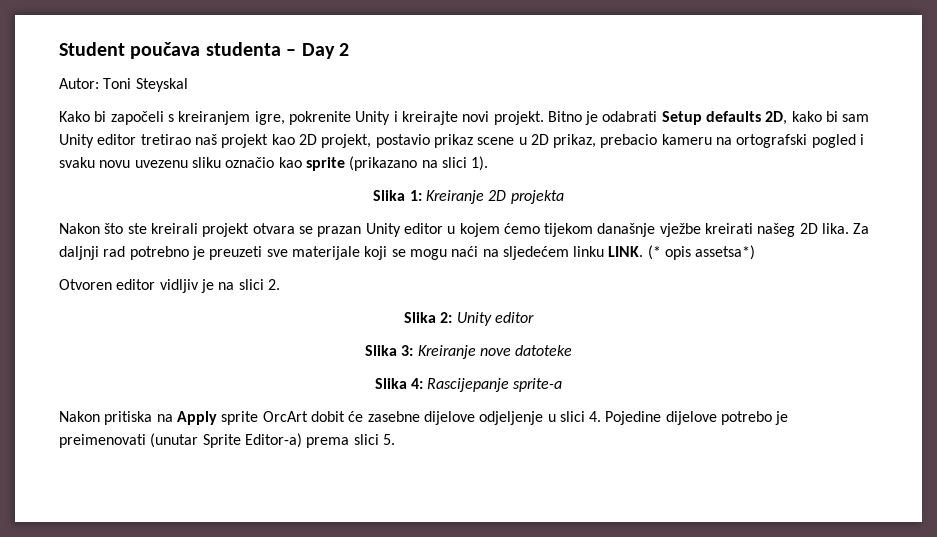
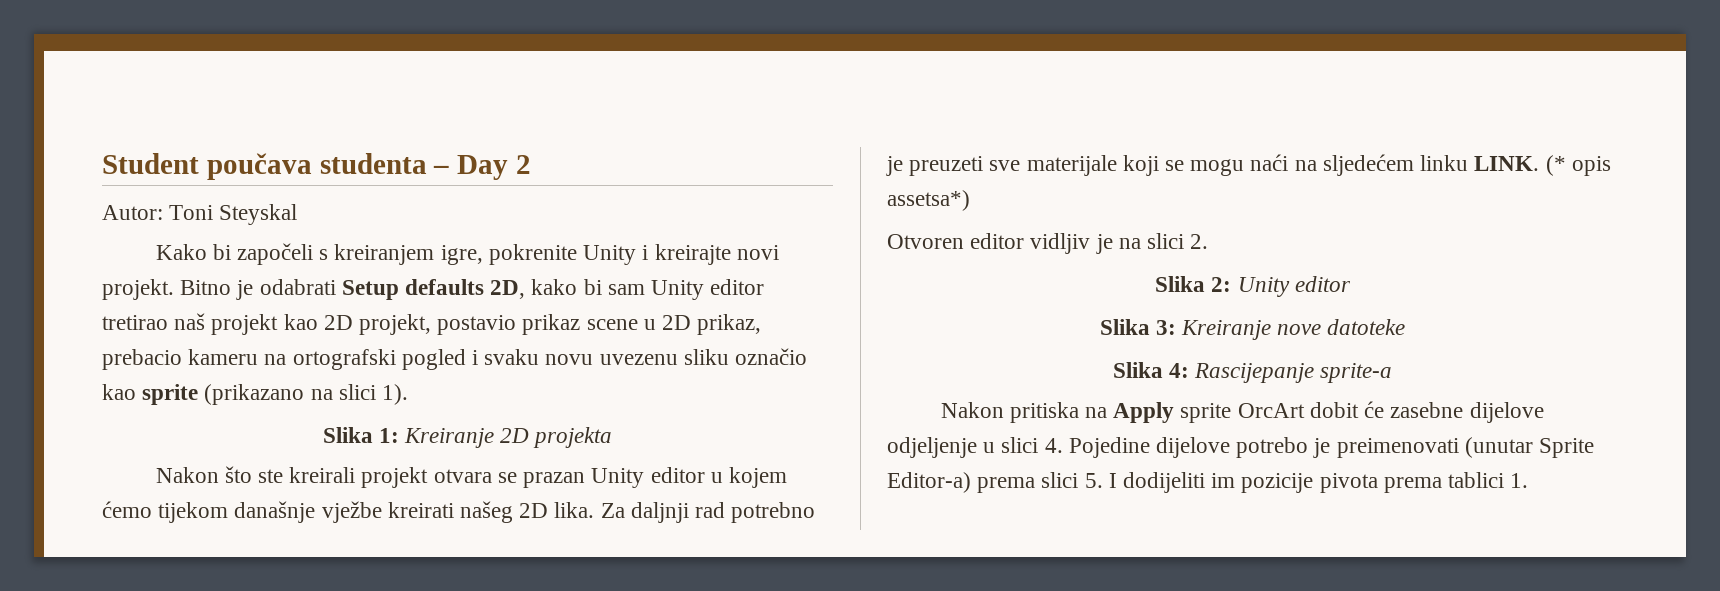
(395, 439) none -> [1108,472,1529,493] I dodijeliti im pozicije pivota prema tablici 1.

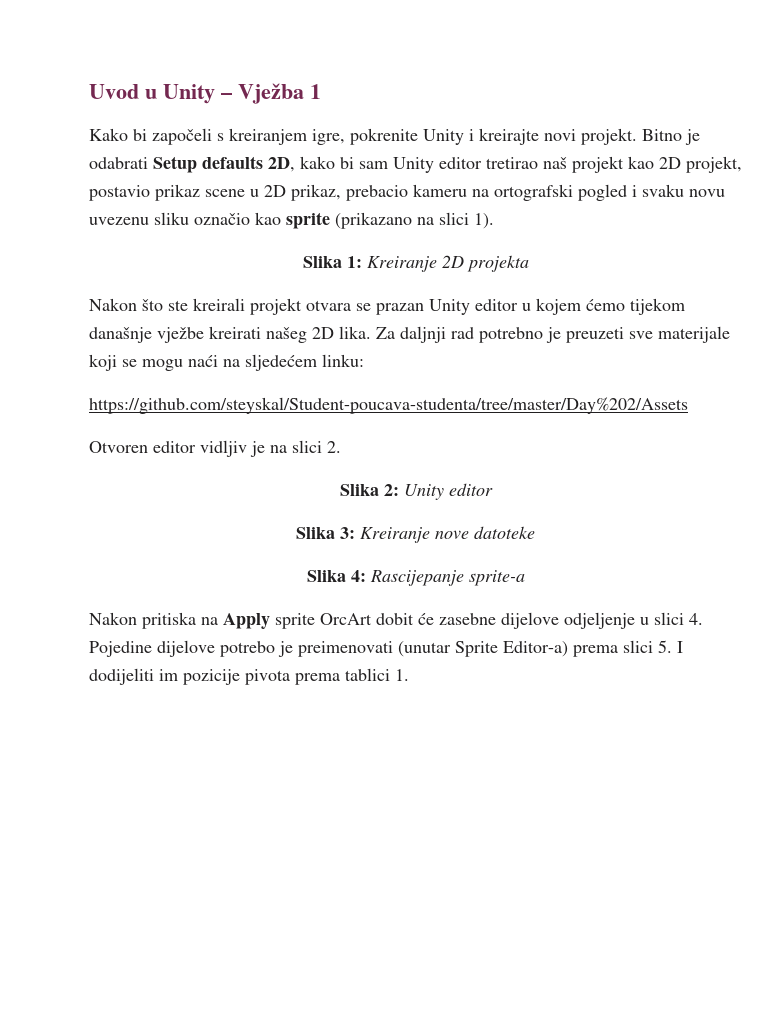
[102,153,532,180] [102,204,298,225] Student poučava studenta – Day 2 // Autor: Toni Steyskal -> [89,83,321,104] Uvod u Unity – Vježba 1
[1420,155,1611,176] [887,190,970,211] linku LINK. (* opis assetsa*) -> [322,354,364,367] [89,397,688,414] linku: // https://github.com/steyskal/Student-poucava-studenta/tree/master/Day%202/Assets

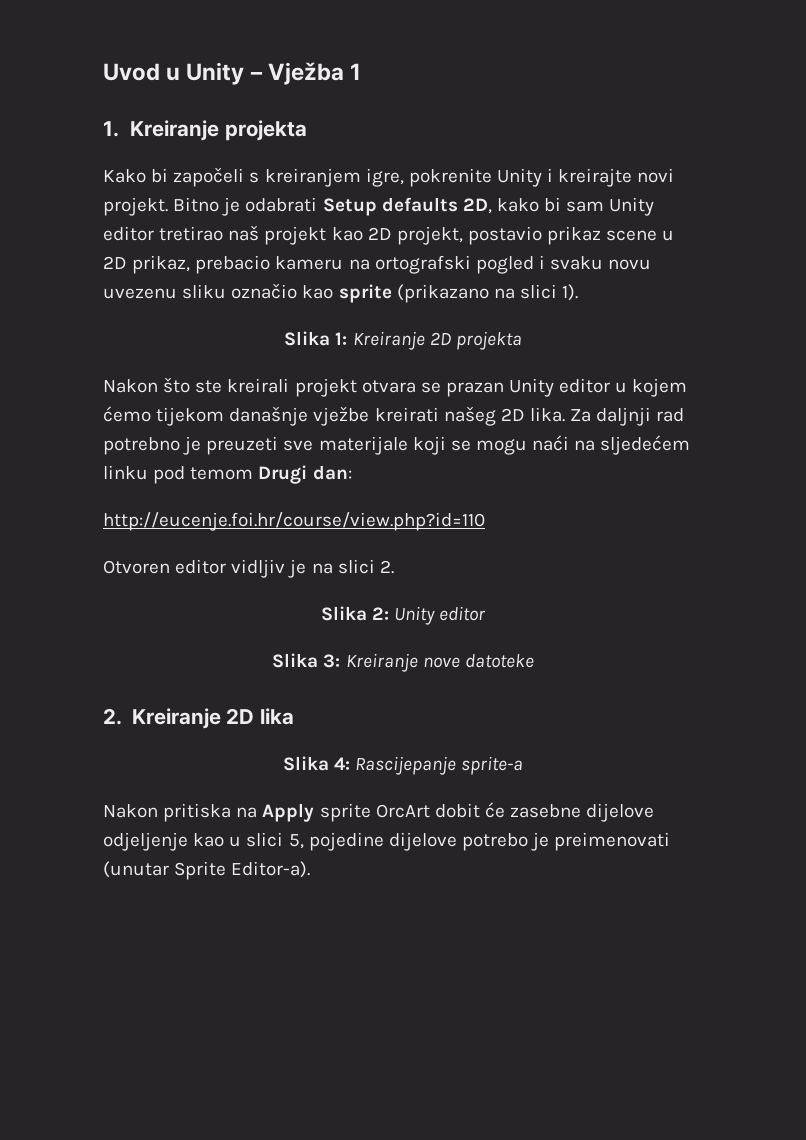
(321, 91) none -> [103,120,307,141] // 1. Kreiranje projekta
[322,354,364,367] [89,397,688,414] linku: // https://github.com/steyskal/Student-poucava-studenta/tree/master/Day%202/Assets -> [103,465,352,484] [103,512,485,531] linku pod temom Drugi dan: // http://eucenje.foi.hr/course/view.php?id=110
(535, 532) none -> [103,708,294,729] // 2. Kreiranje 2D lika
(635, 620) none -> [193,833,225,847] kao
[689,613,703,625] [89,641,152,657] 4. Pojedine -> [288,832,384,851] 5, pojedine
[503,640,683,657] [89,668,409,685] Editor-a) prema slici 5. I dodijeliti im pozicije pivota prema tablici 1. -> [231,861,311,878] Editor-a).

